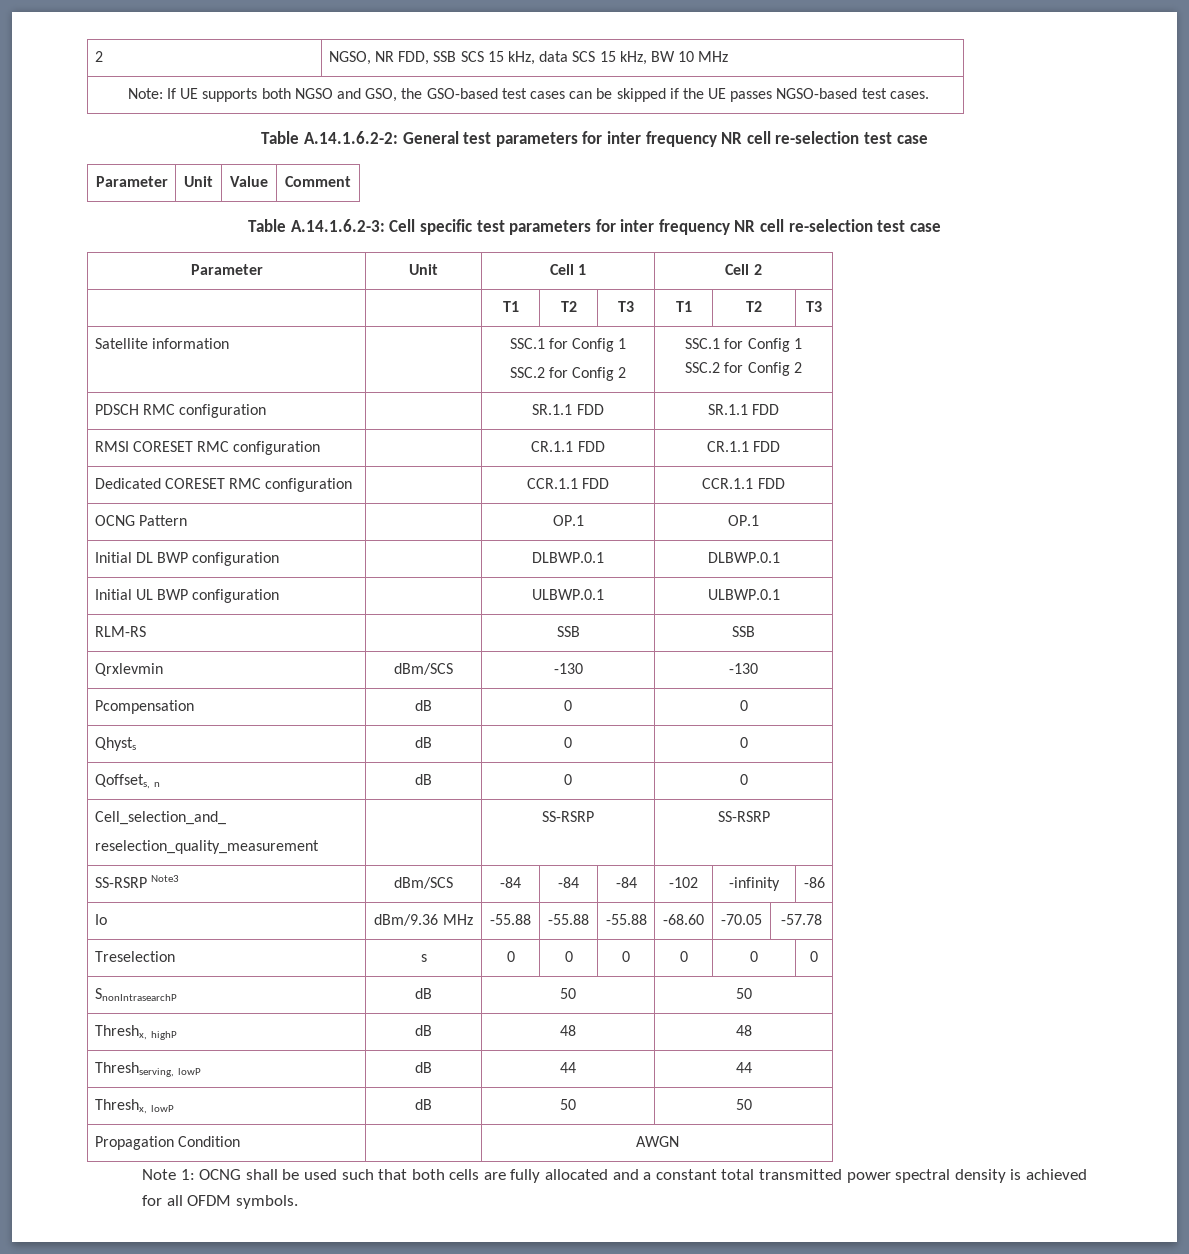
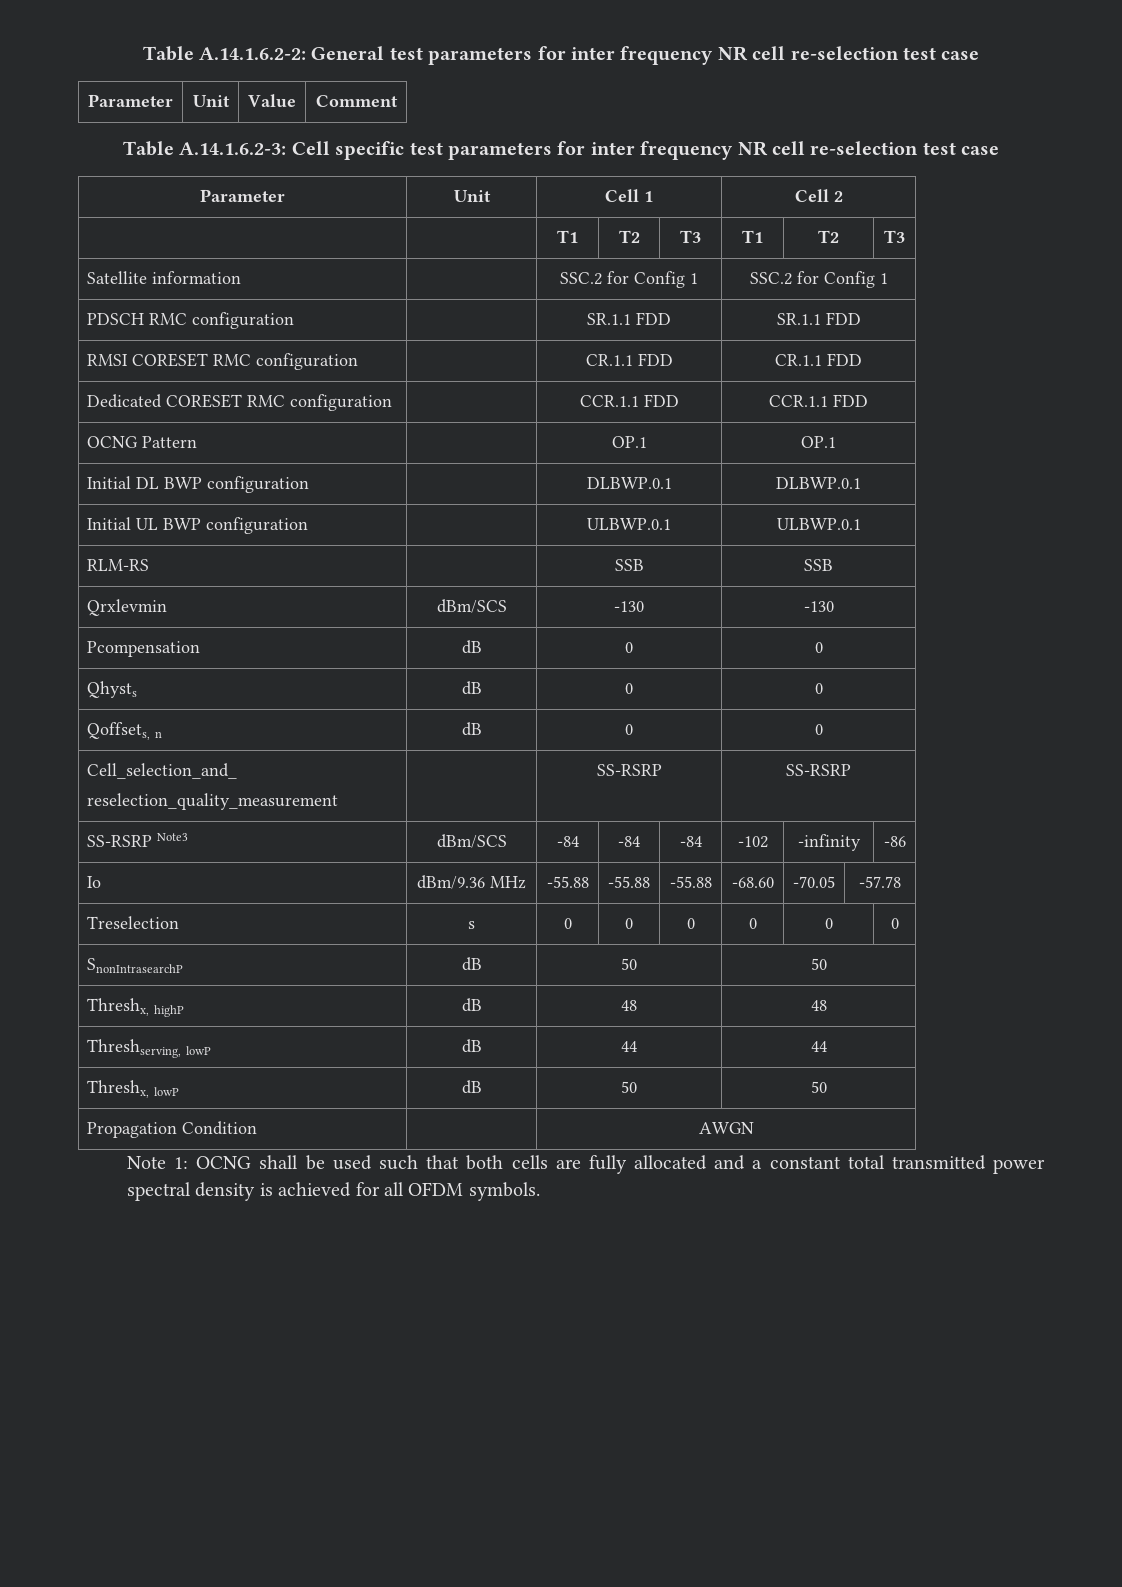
[94,51,103,62] [328,51,729,65] [127,88,929,102] 2 | NGSO, NR FDD, SSB SCS 15 kHz, data SCS 15 kHz, BW 10 MHz // Note: If UE supports both NGSO and GSO, the GSO-based test cases can be skipped if the UE passes NGSO-based test cases. // -> (142, 53) none
[509,338,627,352] [509,367,627,381] [685,338,802,352] [685,362,802,376] SSC.1 for Config 1 // SSC.2 for Config 2 | SSC.1 for Config 1 // SSC.2 for Config 2 -> [560,271,698,288] [749,271,888,288] SSC.2 for Config 1 | SSC.2 for Config 1

